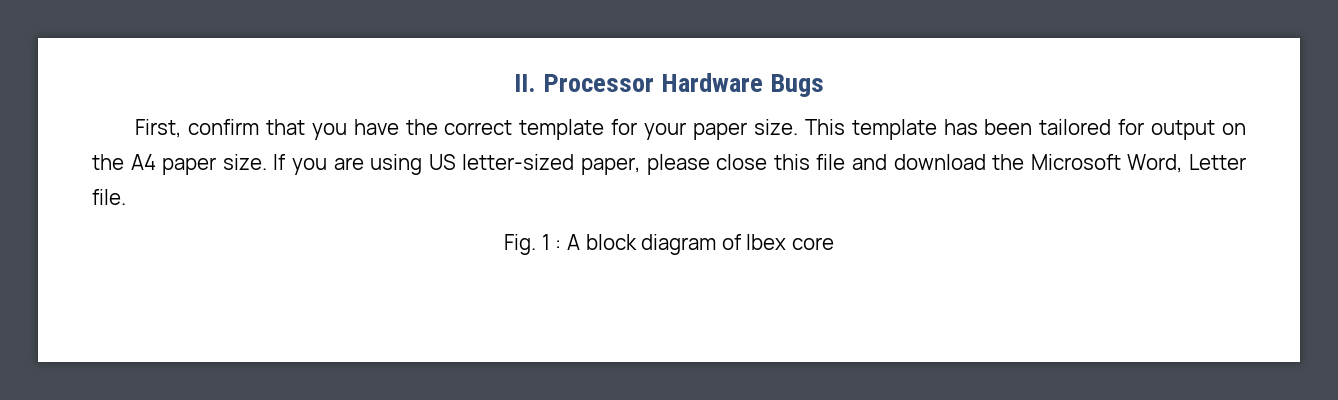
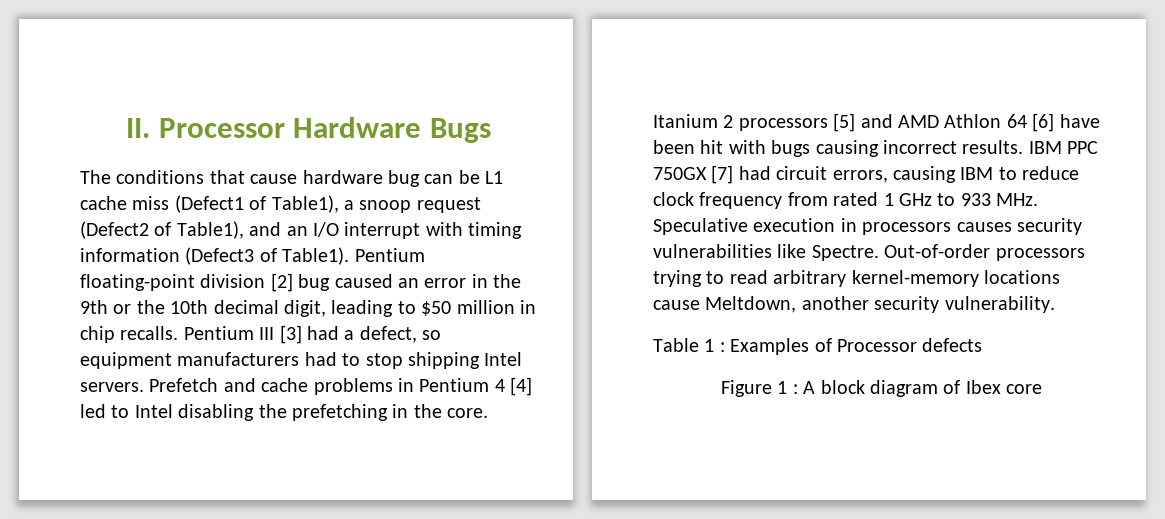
[135,119,1246,140] [92,154,1246,175] [92,189,126,205] [504,234,537,255] First, confirm that you have the correct template for your paper size. This template has been tailored for output on the A4 paper size. If you are using US letter-sized paper, please close this file and download the Microsoft Word, Letter file. // Fig. -> [80,170,504,187] [80,195,481,213] [80,221,523,239] [80,247,425,265] [80,273,522,292] [80,300,536,317] [80,325,442,344] [80,352,523,369] [80,377,533,396] [80,404,489,421] [653,113,1100,132] [653,140,1099,157] [653,165,1080,184] [653,192,1039,209] [653,218,1082,235] [653,244,1085,261] [653,270,1060,287] [653,296,1055,313] [653,338,983,355] [720,380,772,397] The conditions that cause hardware bug can be L1 cache miss (Defect1 of Table1), a snoop request (Defect2 of Table1), and an I/O interrupt with timing information (Defect3 of Table1). Pentium floating-point division [2] bug caused an error in the 9th or the 10th decimal digit, leading to $50 million in chip recalls. Pentium III [3] had a defect, so equipment manufacturers had to stop shipping Intel servers. Prefetch and cache problems in Pentium 4 [4] led to Intel disabling the prefetching in the core. Itanium 2 processors [5] and AMD Athlon 64 [6] have been hit with bugs causing incorrect results. IBM PPC 750GX [7] had circuit errors, causing IBM to reduce clock frequency from rated 1 GHz to 933 MHz. Speculative execution in processors causes security vulnerabilities like Spectre. Out-of-order processors trying to read arbitrary kernel-memory locations cause Meltdown, another security vulnerability. // Table 1 : Examples of Processor defects // Figure

